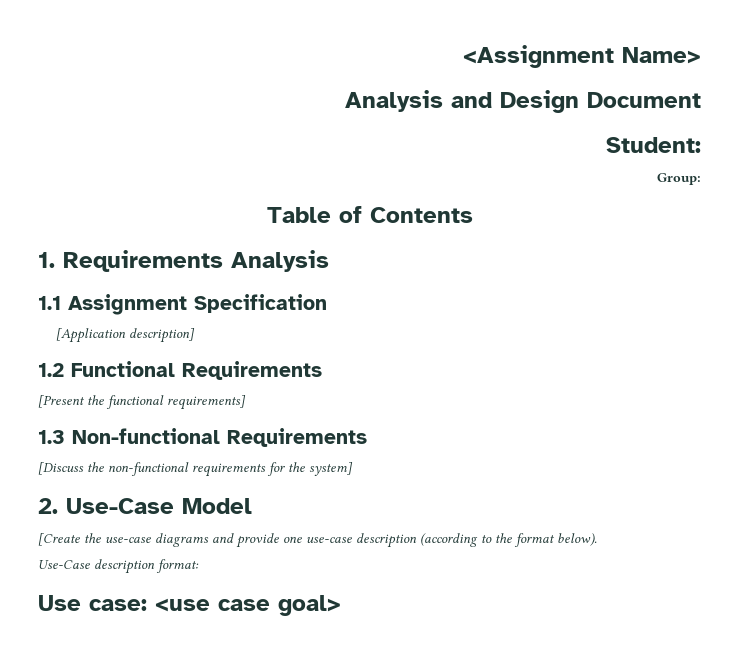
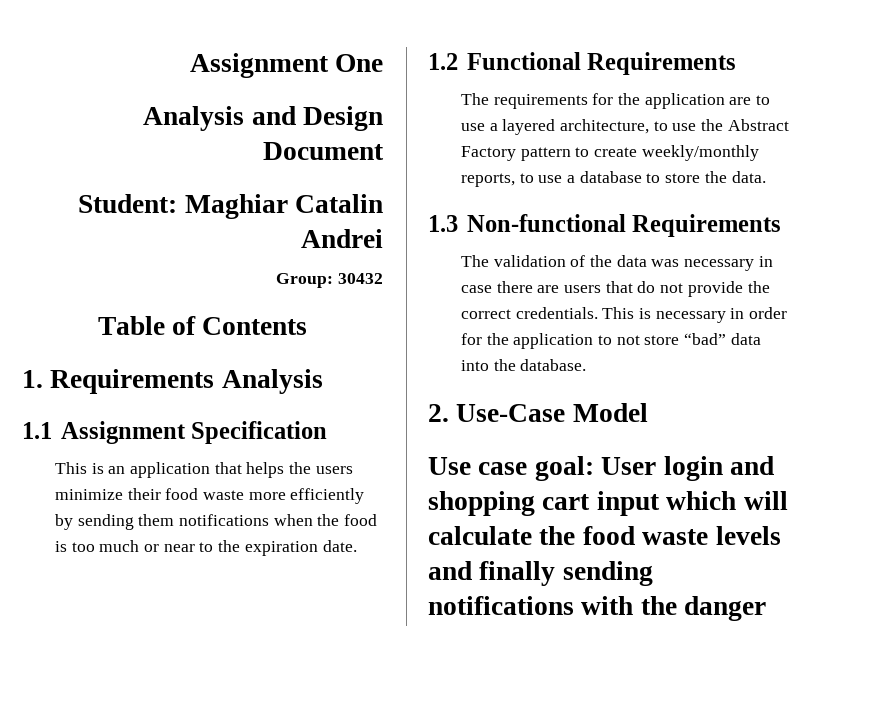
[463,45,701,68] <Assignment Name> -> [189,53,383,78] Assignment One
(701, 145) none -> [184,194,383,219] [301,229,383,248] Maghiar Catalin Andrei
(701, 179) none -> [338,273,383,284] 30432
[55,328,195,343] [38,361,322,380] [38,395,246,410] [38,428,367,447] [38,462,353,477] [38,498,252,514] [38,533,597,548] [38,559,199,574] [38,595,341,616] [Application description] // 1.2 Functional Requirements // [Present the functional requirements] // 1.3 Non-functional Requirements // [Discuss the non-functional requirements for the system] // 2. Use-Case Model // [Create the use-case diagrams and provide one use-case description (according to the format below). // Use-Case description format: // Use case: <use case goal> -> [54,462,353,478] [54,488,365,504] [54,514,378,530] [54,540,357,556] [428,52,737,75] [460,93,771,109] [460,119,789,135] [460,145,759,161] [460,171,766,187] [428,214,782,237] [460,255,773,271] [460,281,770,297] [460,307,788,323] [460,333,761,349] [460,359,587,371] [428,403,648,422] [428,456,775,481] [428,491,788,516] [428,526,781,545] [428,561,653,586] [428,596,767,621] This is an application that helps the users minimize their food waste more efficiently by sending them notifications when the food is too much or near to the expiration date. // 1.2 Functional Requirements // The requirements for the application are to use a layered architecture, to use the Abstract Factory pattern to create weekly/monthly reports, to use a database to store the data. // 1.3 Non-functional Requirements // The validation of the data was necessary in case there are users that do not provide the correct credentials. This is necessary in order for the application to not store “bad” data into the database. // 2. Use-Case Model // Use case goal: User login and shopping cart input which will calculate the food waste levels and finally sending notifications with the danger

